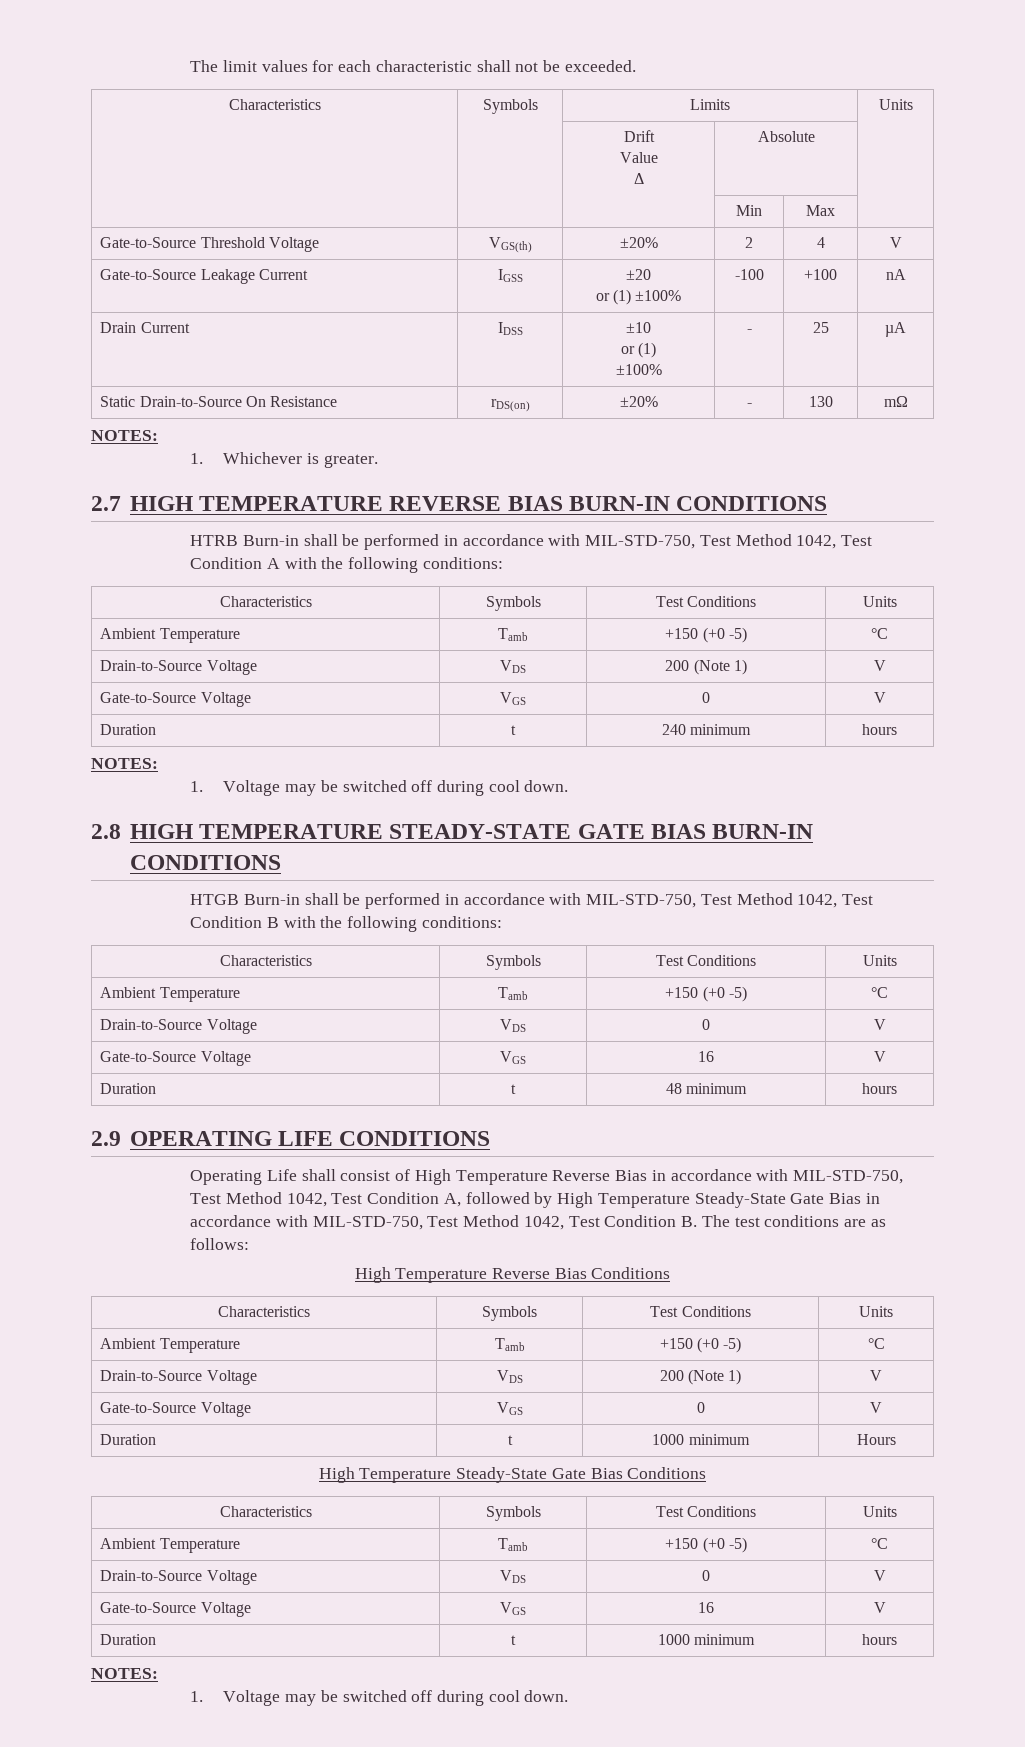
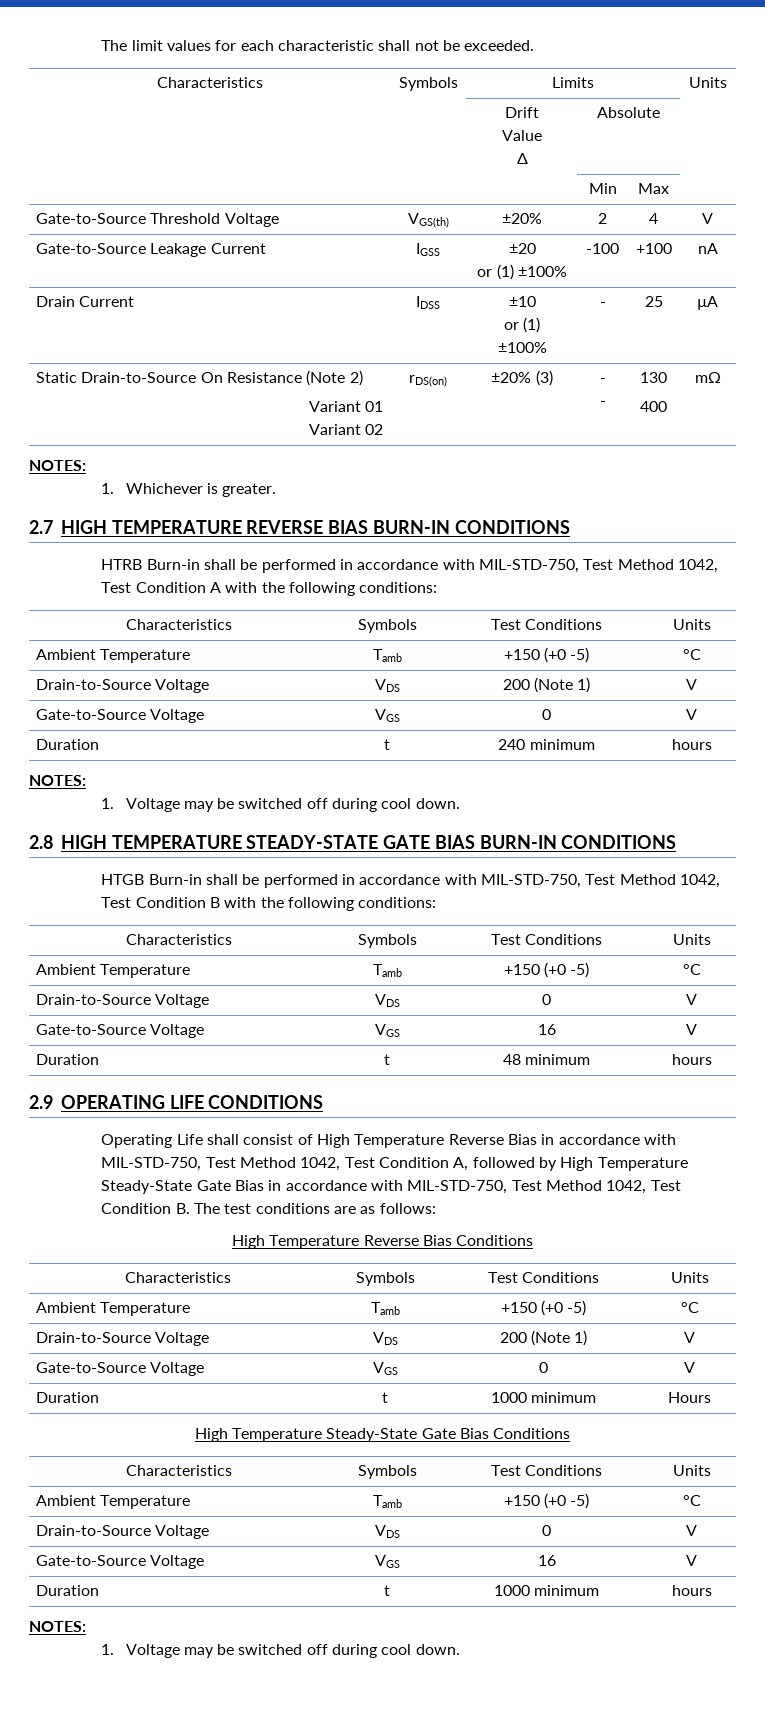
(338, 401) none -> [306,370,363,386] [308,401,383,412] [308,424,383,435] (Note 2) // Variant 01 // Variant 02
[746,403,752,407] | - -> [535,370,553,386] [599,378,606,383] [599,401,606,406] (3) | - // -
(833, 401) none -> [640,401,667,412] // 400

